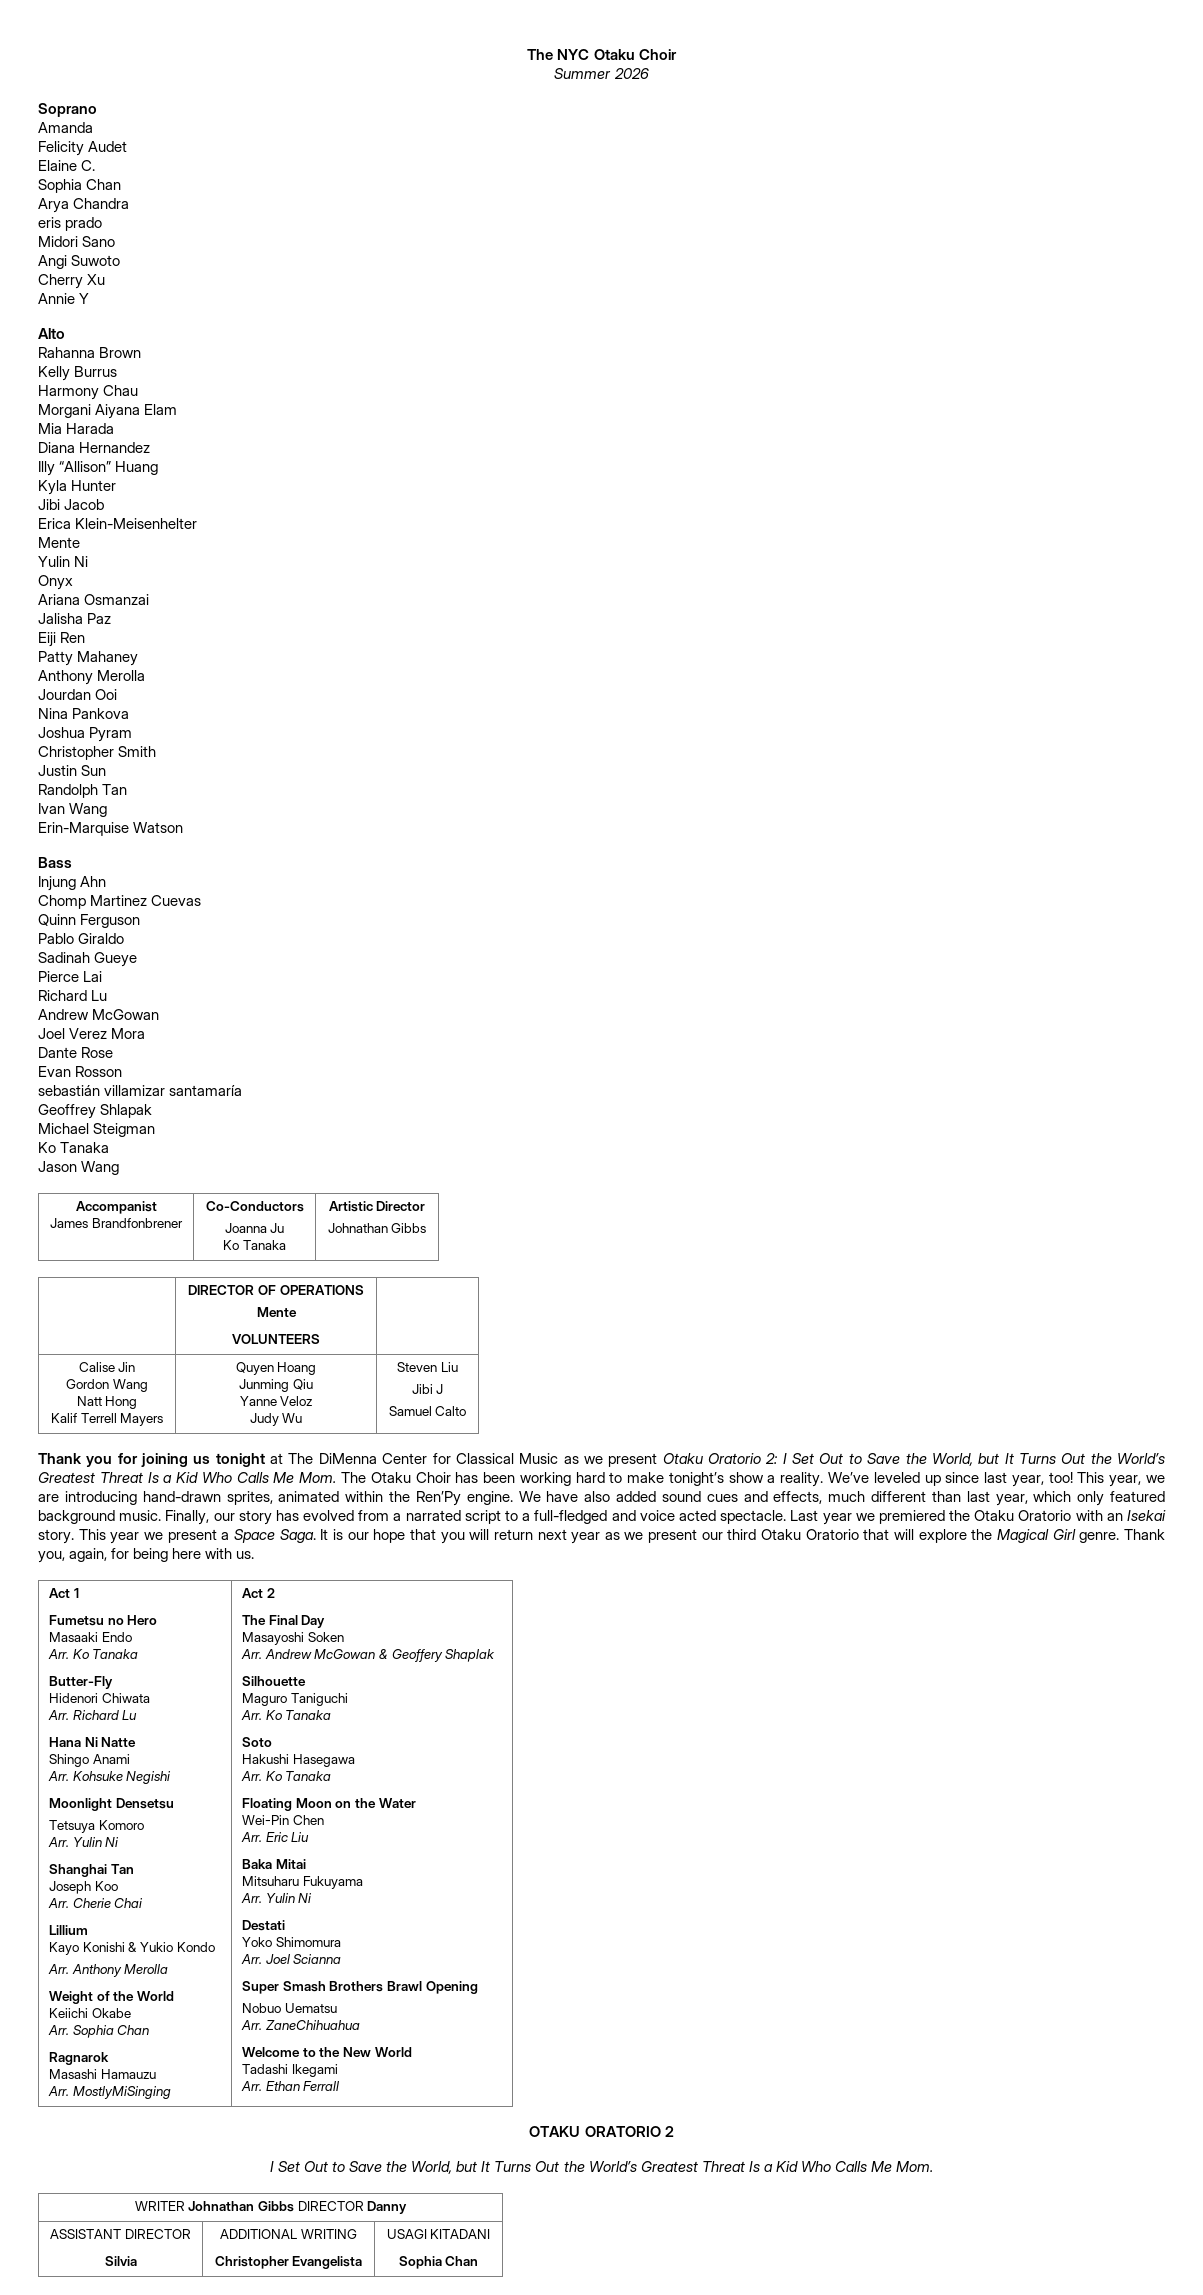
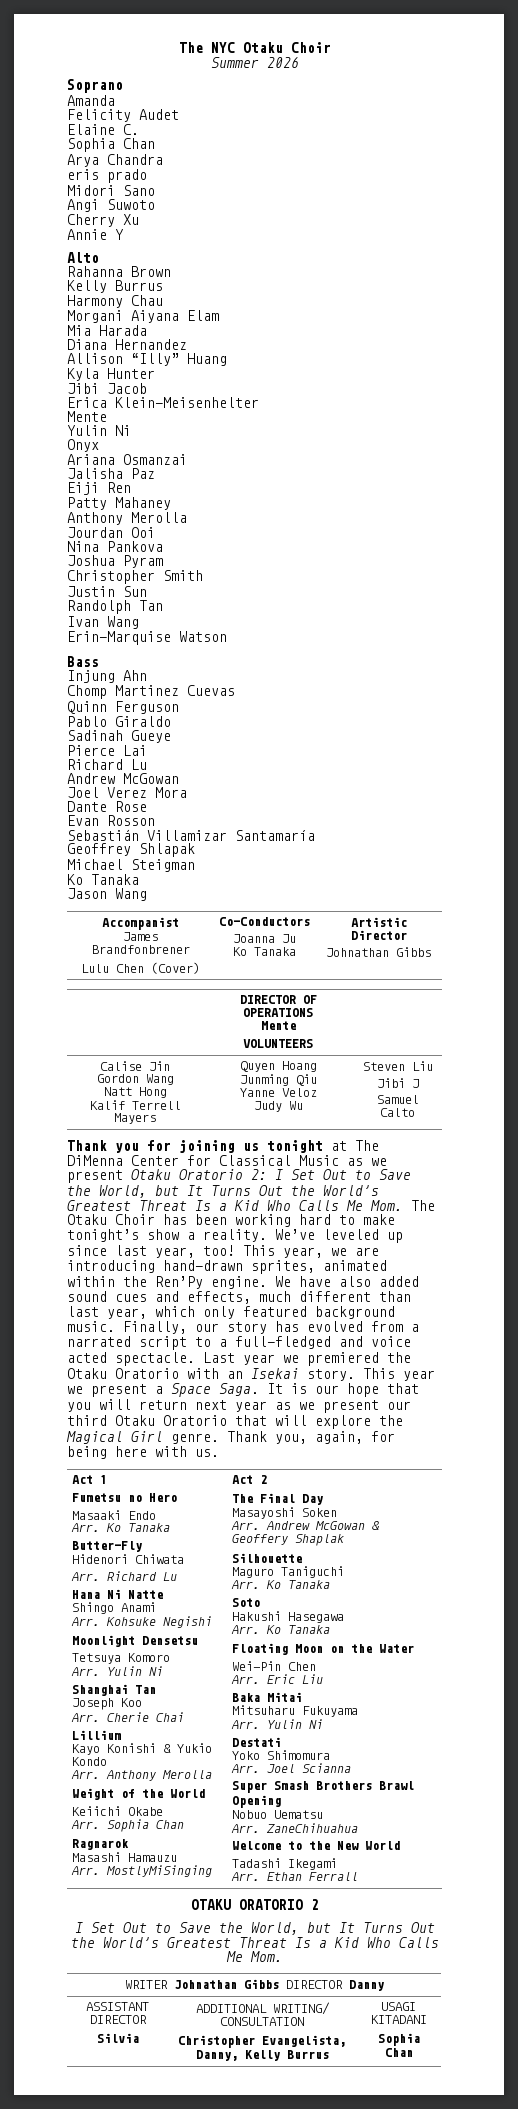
[38,461,112,476] Illy “Allison” -> [67,353,179,366] Allison “Illy”
[38,1085,243,1096] sebastián villamizar santamaría -> [67,829,315,841] Sebastián Villamizar Santamaría
(183, 1223) none -> [81,962,200,974] // Lulu Chen (Cover)
[300,2229,357,2239] [214,2256,363,2269] WRITING // Christopher Evangelista -> [272,2002,330,2015] [219,2017,304,2026] [178,2035,346,2048] [195,2050,329,2061] WRITING/ CONSULTATION // Christopher Evangelista, Danny, Kelly Burrus

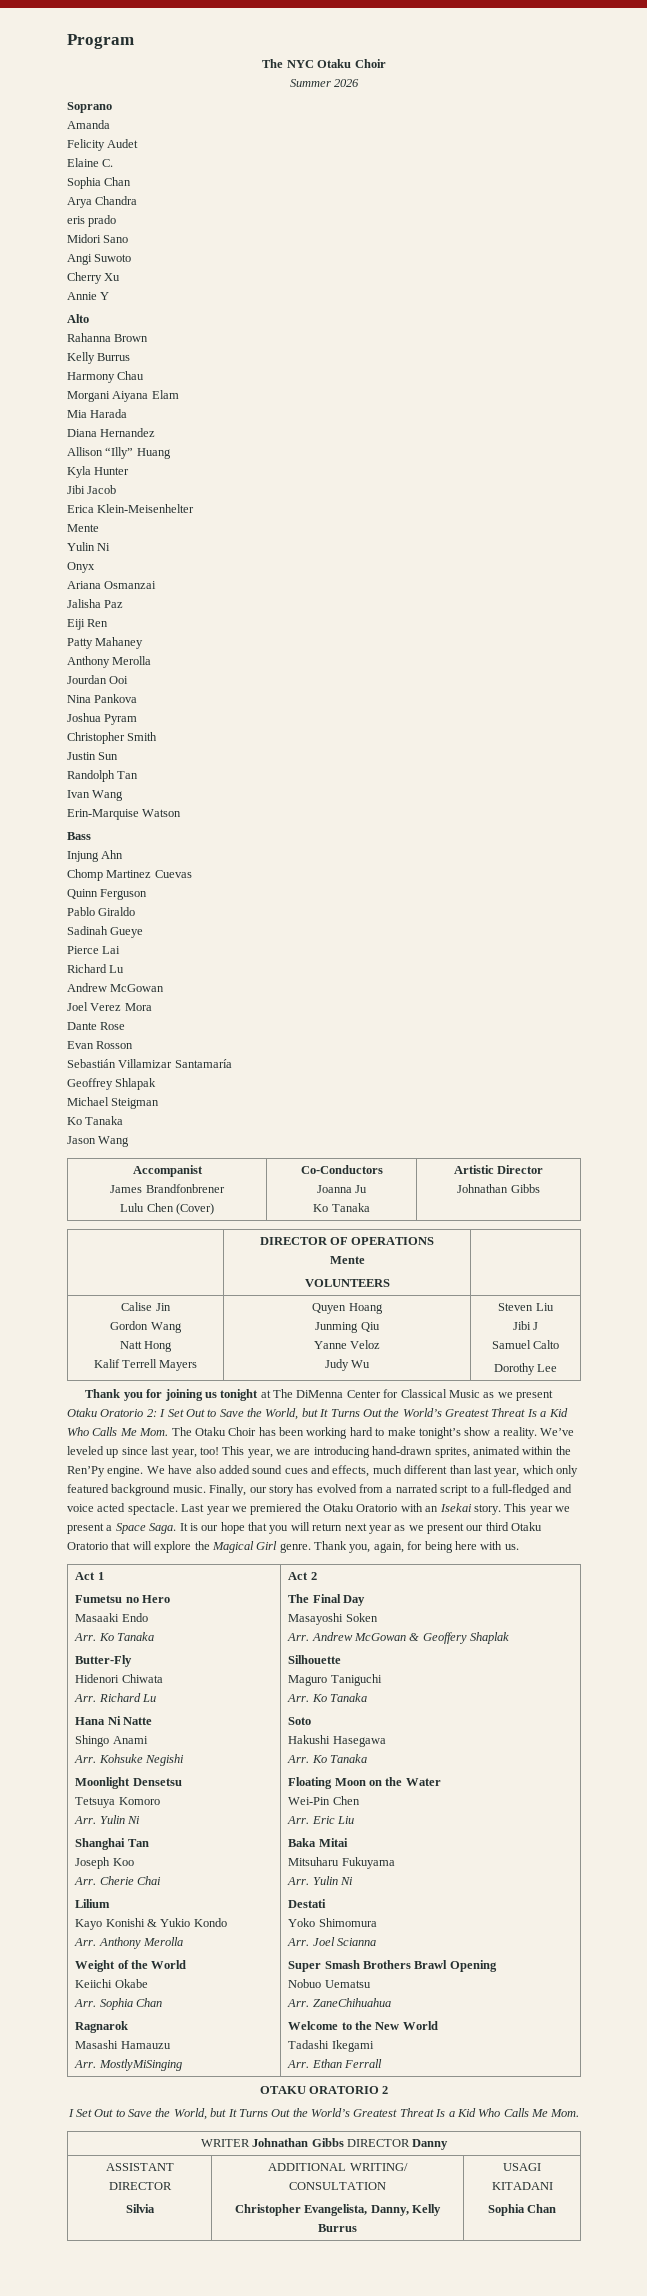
(178, 47) none -> [67,34,134,49] Program //
(415, 1112) none -> [493,1363,558,1375] // Dorothy Lee
[71,1730,121,1740] Lillium -> [75,1899,111,1908] Lilium

